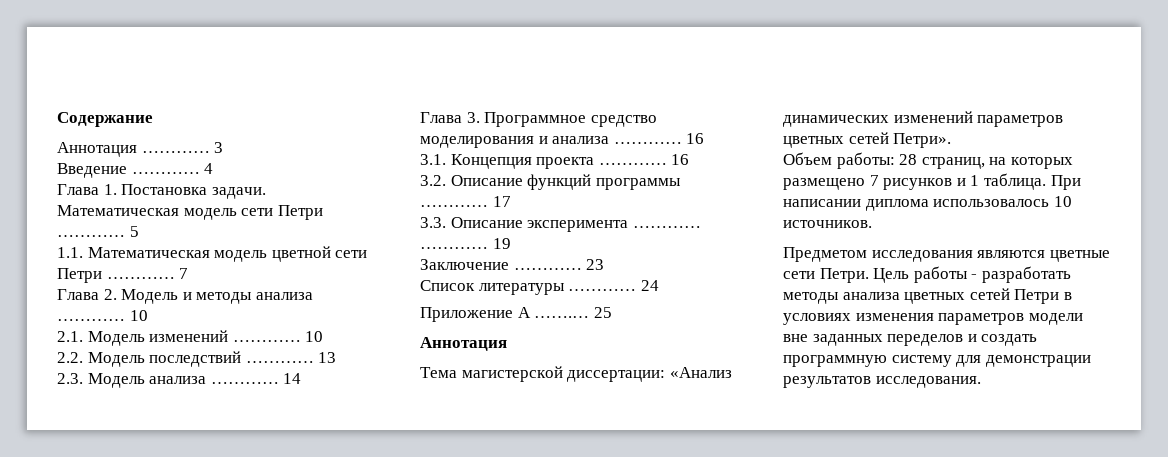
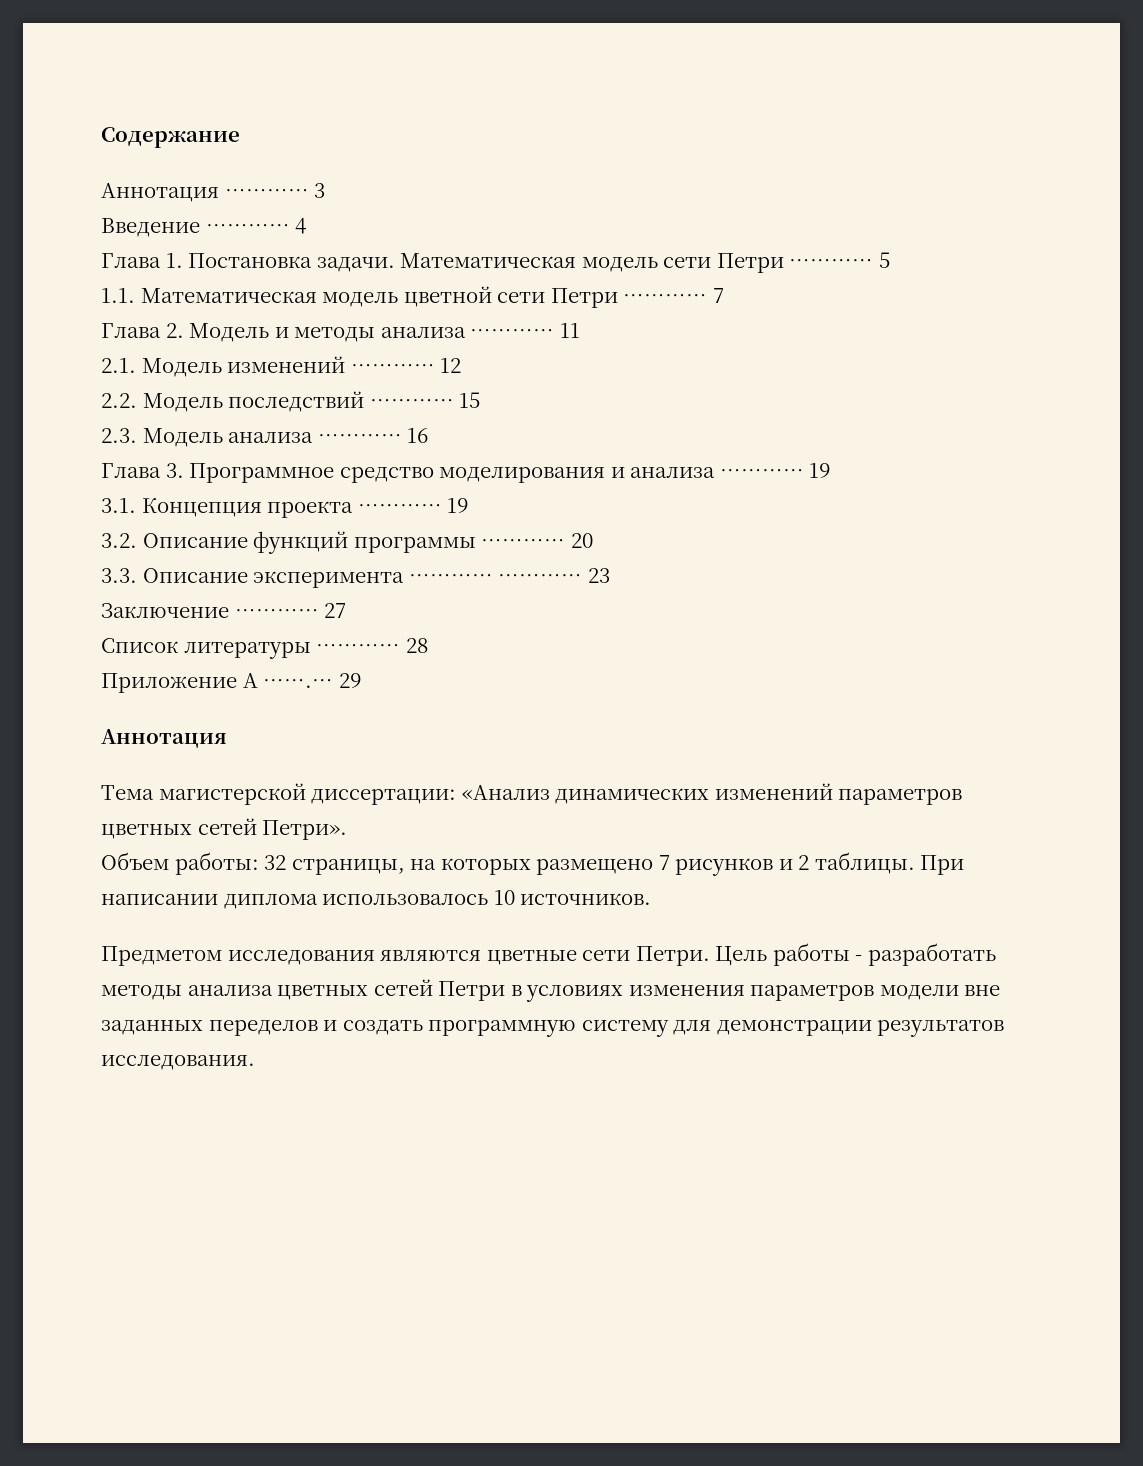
[129,310,148,321] 10 -> [559,323,580,338] 11
[305,331,324,342] 10 -> [440,358,462,373] 12
[318,352,337,363] 13 -> [459,392,481,408] 15
[283,373,302,384] 14 -> [407,428,429,443] 16
[686,133,705,144] 16 -> [809,463,832,478] 19
[671,154,690,165] 16 -> [447,498,470,513] 19
[492,196,511,207] 17 -> [570,533,593,548] 20
[492,238,511,249] 19 -> [587,568,610,583] 23
[586,259,605,270] 23 -> [324,603,347,618] 27
[640,280,659,291] 24 -> [405,638,428,653] 28
[593,307,612,318] 25 -> [338,673,362,688] 29
[899,154,985,169] 28 страниц, -> [264,855,405,875] 32 страницы,
[970,173,1046,190] 1 таблица. -> [798,852,915,874] 2 таблицы.

